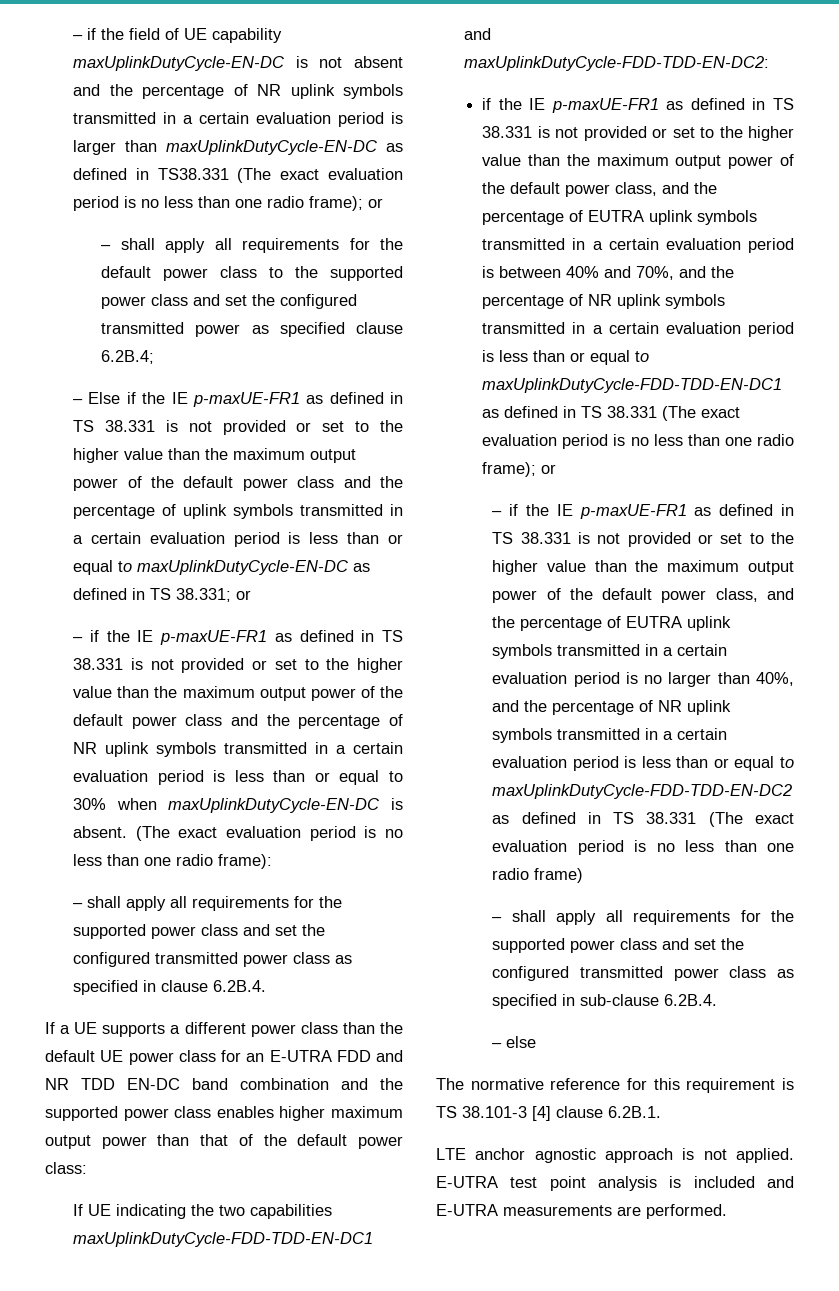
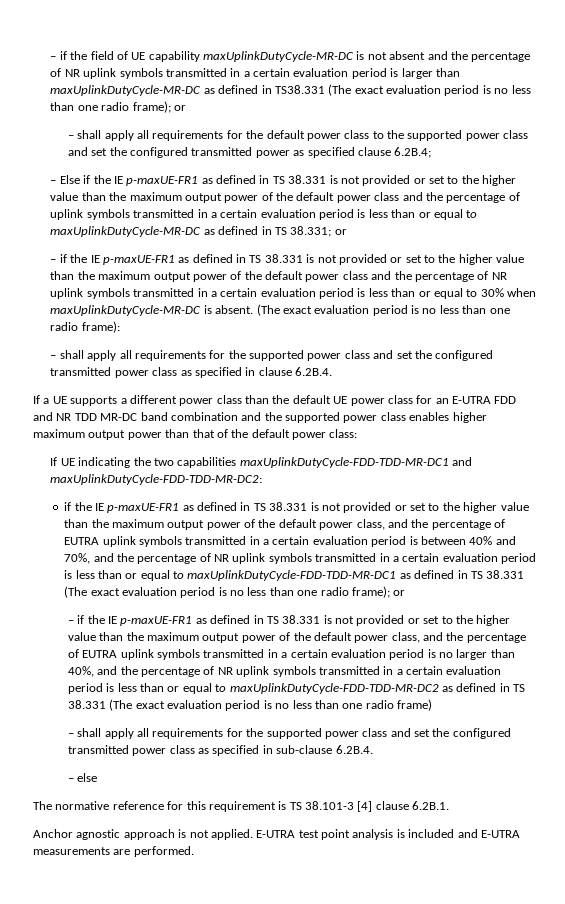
[73,56,285,71] maxUplinkDutyCycle-EN-DC -> [203,51,355,62] maxUplinkDutyCycle-MR-DC
[166,140,378,155] maxUplinkDutyCycle-EN-DC -> [50,85,202,96] maxUplinkDutyCycle-MR-DC
[137,560,349,575] maxUplinkDutyCycle-EN-DC -> [50,226,202,237] maxUplinkDutyCycle-MR-DC
[168,798,380,813] maxUplinkDutyCycle-EN-DC -> [50,305,202,316] maxUplinkDutyCycle-MR-DC
[127,1078,180,1090] EN-DC -> [100,413,138,421] MR-DC
[73,1232,374,1247] [464,28,492,40] [464,56,770,71] maxUplinkDutyCycle-FDD-TDD-EN-DC1 and maxUplinkDutyCycle-FDD-TDD-EN-DC2: -> [239,457,473,468] [50,474,263,485] maxUplinkDutyCycle-FDD-TDD-MR-DC1 and maxUplinkDutyCycle-FDD-TDD-MR-DC2:
[482,378,783,393] maxUplinkDutyCycle-FDD-TDD-EN-DC1 -> [187,570,397,581] maxUplinkDutyCycle-FDD-TDD-MR-DC1
[492,784,793,799] maxUplinkDutyCycle-FDD-TDD-EN-DC2 -> [229,683,439,694] maxUplinkDutyCycle-FDD-TDD-MR-DC2
[436,1148,526,1160] LTE anchor -> [33,829,73,838] Anchor

